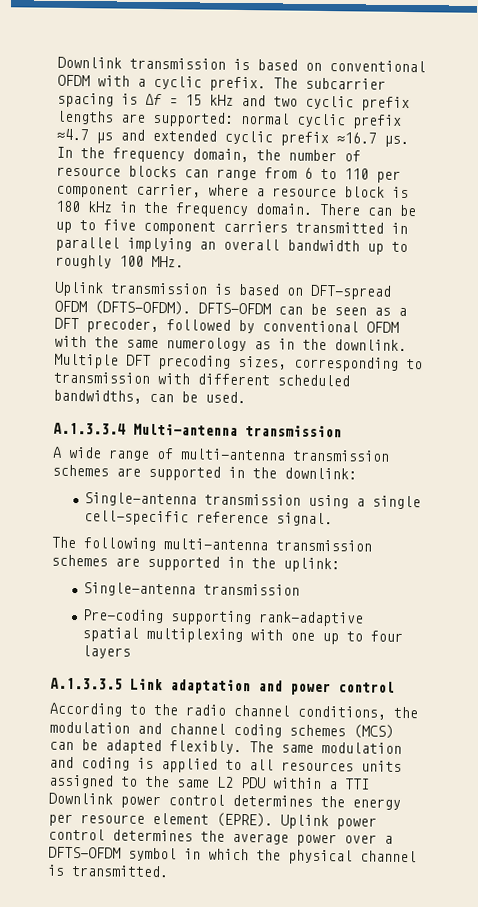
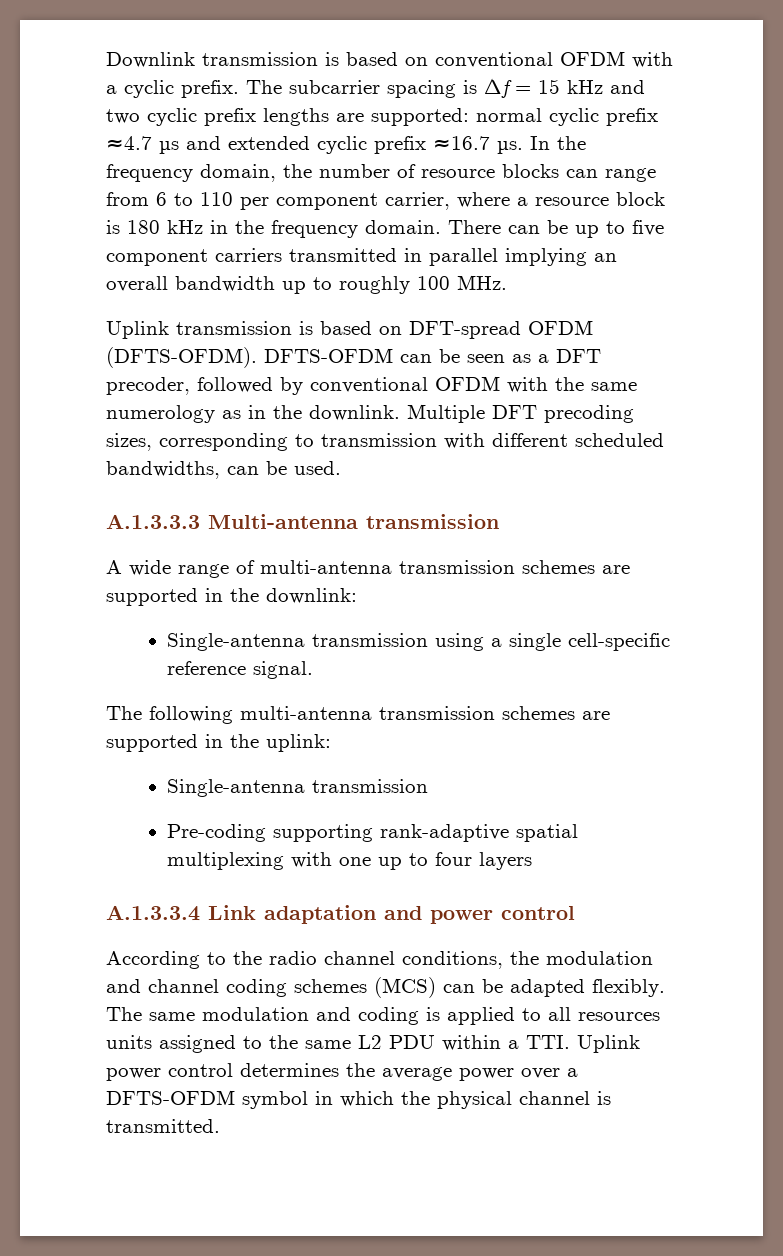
[53,422,126,435] A.1.3.3.4 -> [106,514,200,529] A.1.3.3.3
[50,677,123,690] A.1.3.3.5 -> [106,905,200,921] A.1.3.3.4
[344,778,370,790] [48,792,401,810] [48,812,273,828] TTI Downlink power control determines the energy per resource element (EPRE). -> [526,1035,570,1049] TTI.

